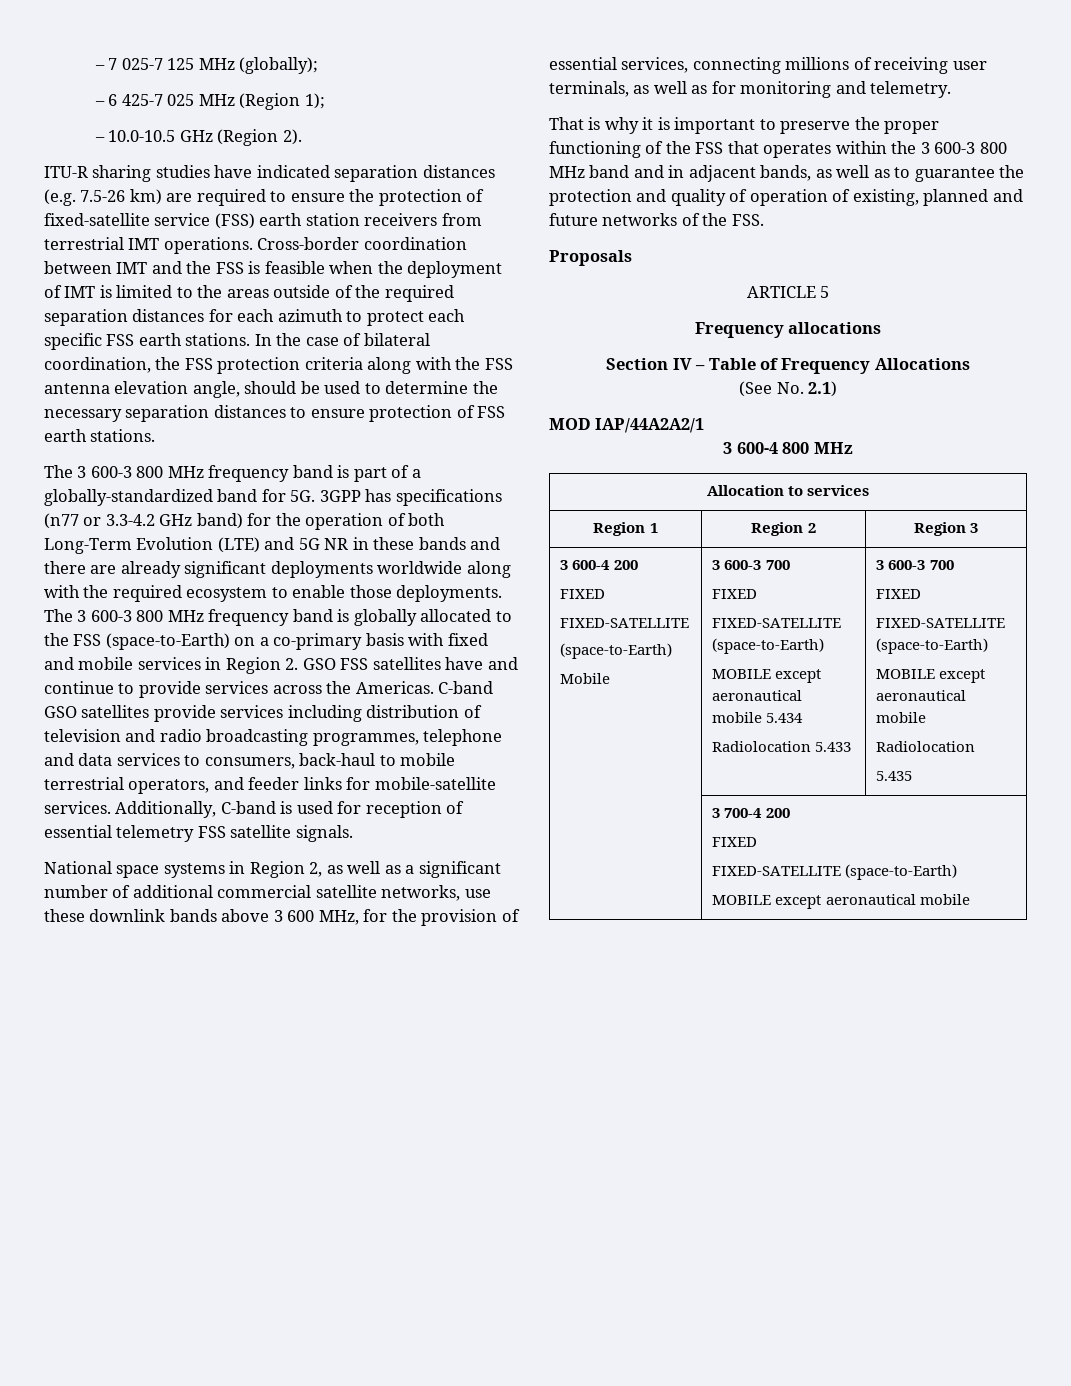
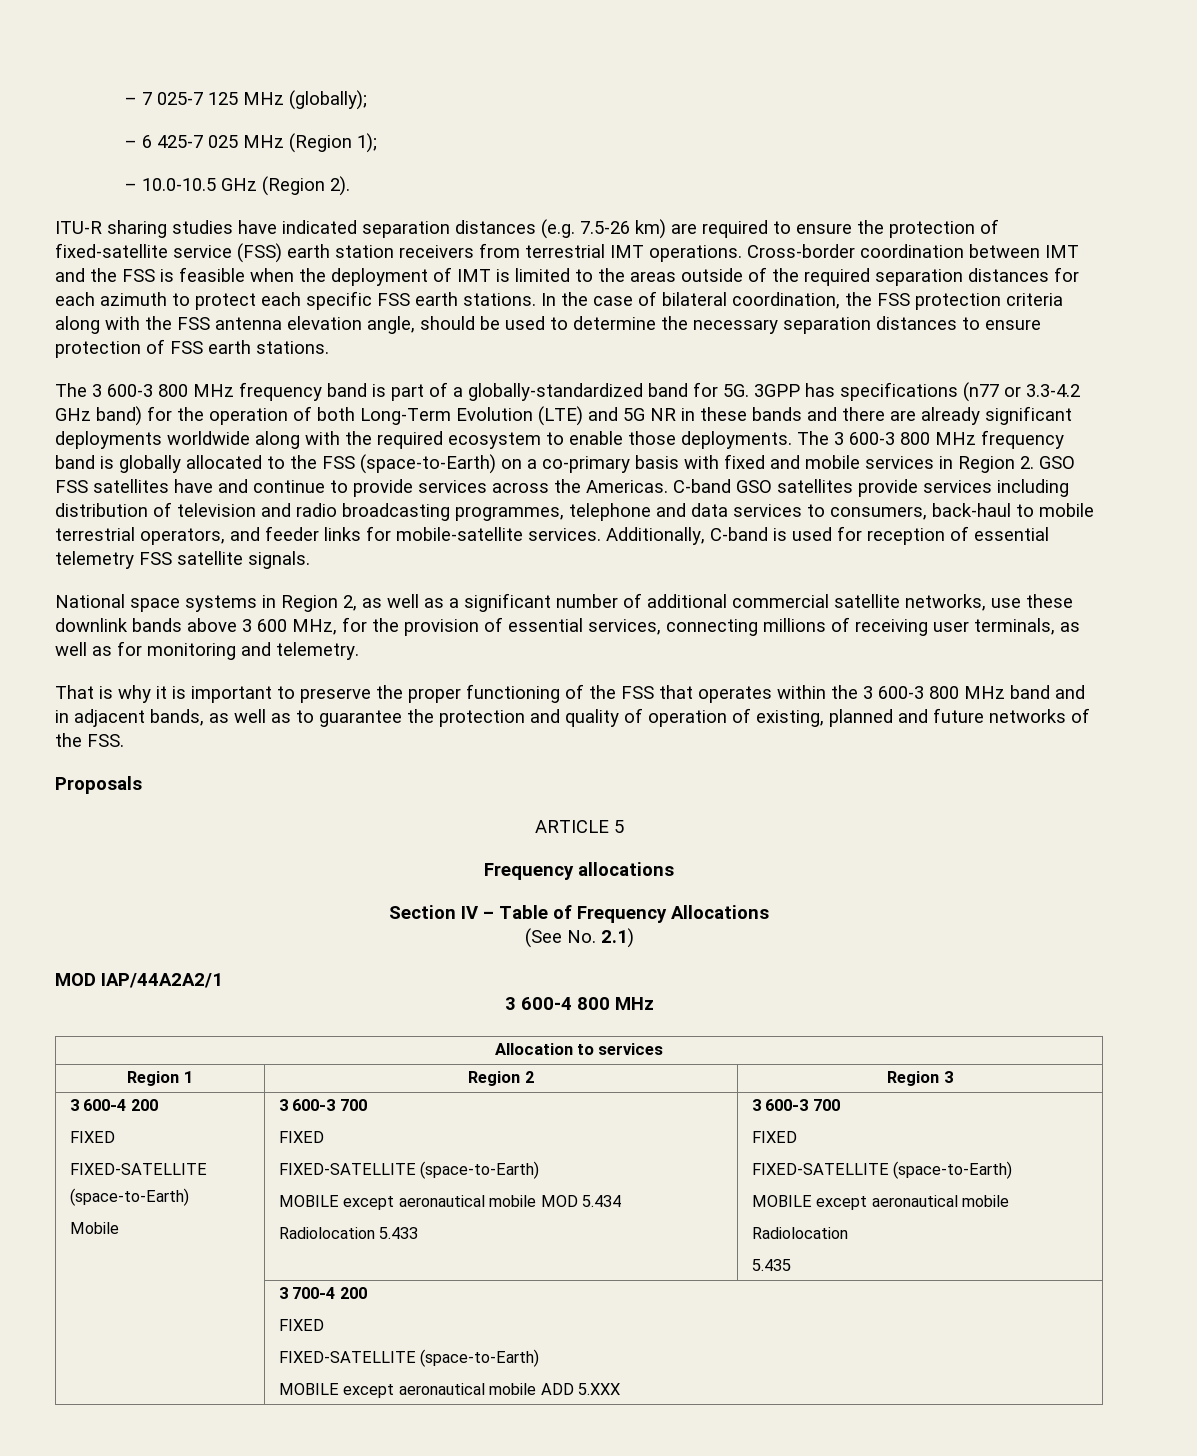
(763, 717) none -> [540,1195,578,1207] MOD
(970, 899) none -> [540,1383,621,1395] ADD 5.XXX

